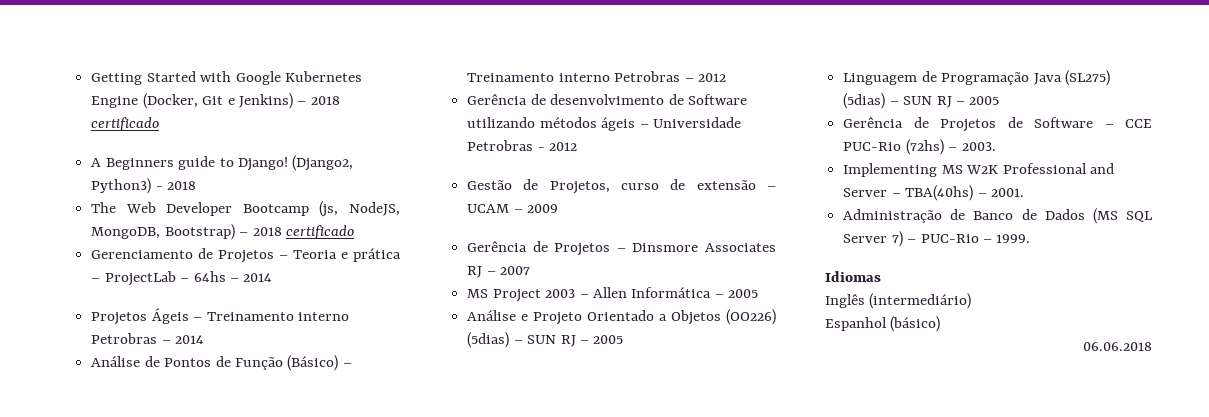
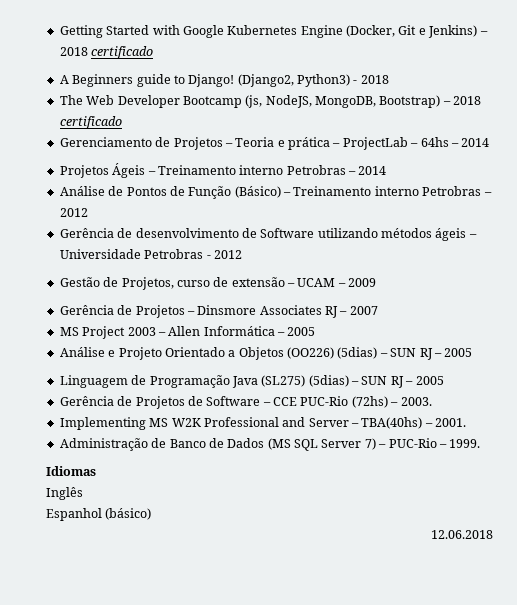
[869,293,972,309] (intermediário) -> (83, 493) none
[1083,342,1152,351] 06.06.2018 -> [431,530,493,539] 12.06.2018

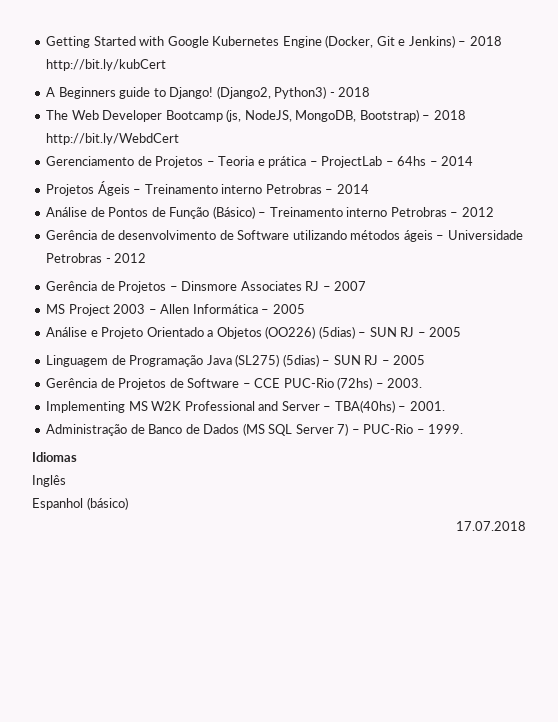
[91,46,154,59] certificado -> [46,59,167,71] http://bit.ly/kubCert
[59,116,122,129] certificado -> [46,133,180,145] http://bit.ly/WebdCert
[59,277,377,290] // Gestão de Projetos, curso de extensão – UCAM – 2009 -> (147, 258) none
[431,530,493,539] 12.06.2018 -> [456,521,526,531] 17.07.2018

